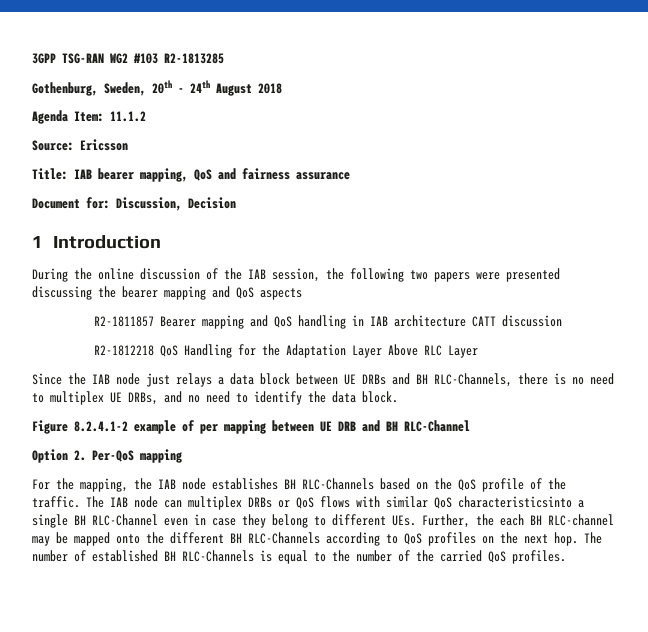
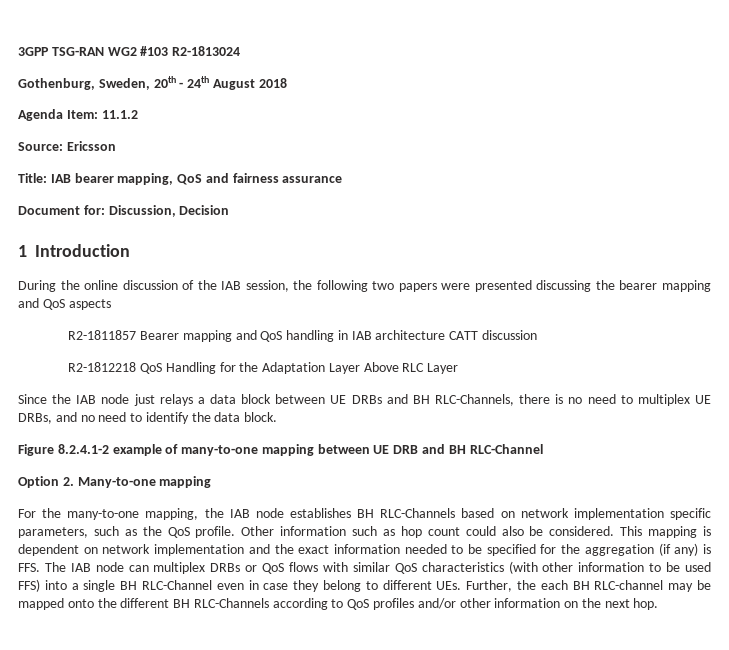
[164,53,224,64] R2-1813285 -> [172,46,241,56] R2-1813024
[200,424,218,434] per -> [181,445,259,456] many-to-one
[92,450,134,462] Per-QoS -> [77,477,156,488] Many-to-one
(74, 484) none -> [67,509,140,520] many-to-one
[434,478,566,492] [32,496,80,508] the QoS profile of the traffic. -> [520,508,711,520] [18,526,712,538] [18,543,712,556] [18,563,40,572] network implementation specific parameters, such as the QoS profile. Other information such as hop count could also be considered. This mapping is dependent on network implementation and the exact information needed to be specified for the aggregation (if any) is FFS.
[458,496,572,508] characteristicsinto -> [421,561,712,574] [18,579,67,592] characteristics (with other information to be used FFS) into
(476, 539) none -> [417,598,561,609] and/or other information
[584,532,602,544] [32,550,566,564] The number of established BH RLC-Channels is equal to the number of the carried QoS profiles. -> (659, 604) none

